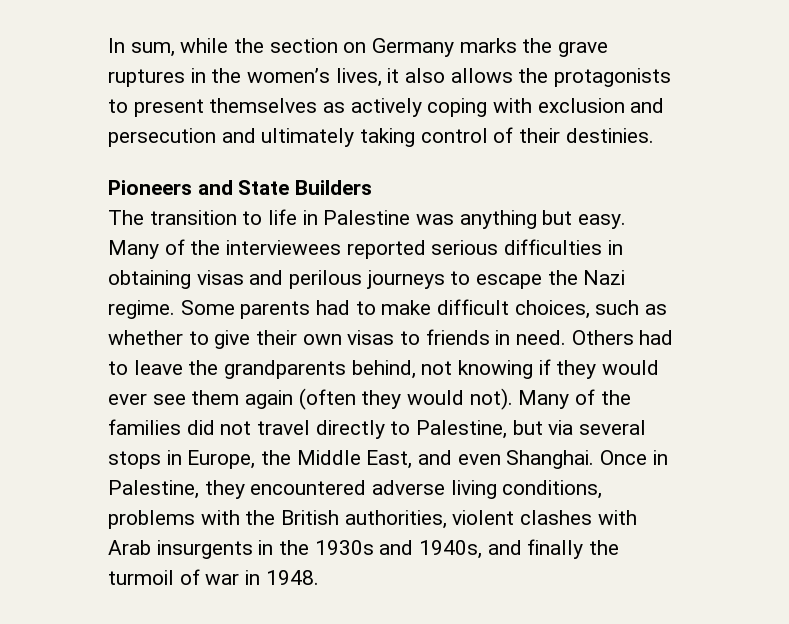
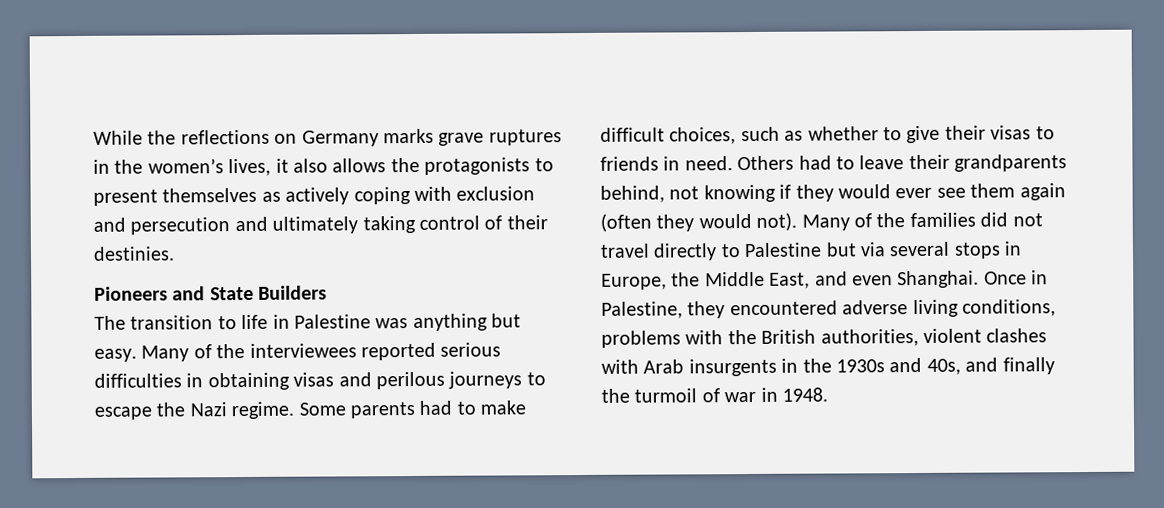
[108,38,338,57] In sum, while the section -> [93,129,270,145] While the reflections
[522,38,553,53] the -> (434, 136) none
[302,334,342,345] own -> (986, 132) none
[188,360,219,375] the -> [908,154,950,170] their
[416,420,508,439] Palestine, -> [744,242,823,258] Palestine
[419,540,483,559] 1940s, -> [926,358,961,375] 40s,

